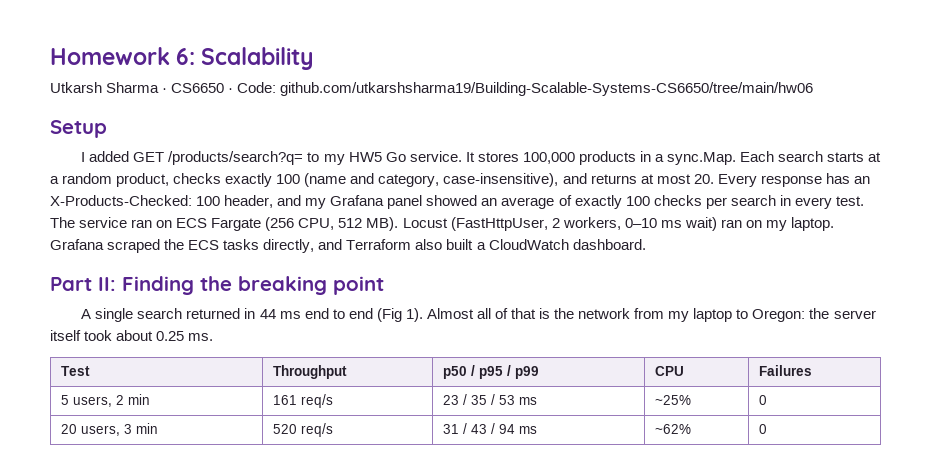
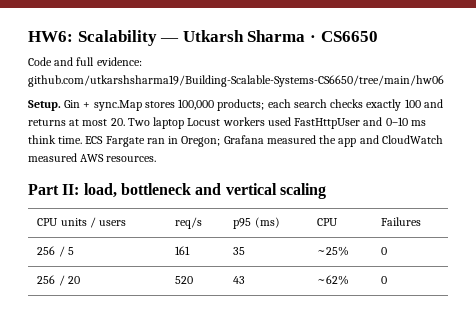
[50,47,196,65] Homework 6: -> [28,31,73,42] HW6:
(315, 58) // -> [160,38,180,42] —
[228,82,814,96] [50,120,107,138] [81,151,882,165] [50,173,559,187] · Code: github.com/utkarshsharma19/Building-Scalable-Systems-CS6650/tree/main/hw06 // Setup // I added GET /products/search?q= to my HW5 Go service. It stores 100,000 products in a sync.Map. Each search starts at a random product, checks exactly 100 (name and category, case-insensitive), -> [28,57,142,66] [28,75,444,87] [28,99,421,111] // Code and full evidence: github.com/utkarshsharma19/Building-Scalable-Systems-CS6650/tree/main/hw06 // Setup. Gin + sync.Map stores 100,000 products; each search checks exactly 100
[717,173,870,187] [50,195,864,209] [50,217,834,231] [50,239,646,253] [50,276,384,295] [81,308,876,322] [50,330,214,341] [61,366,91,376] [273,365,348,379] [443,365,540,379] Every response has an X-Products-Checked: 100 header, and my Grafana panel showed an average of exactly 100 checks per search in every test. The service ran on ECS Fargate (256 CPU, 512 MB). Locust (FastHttpUser, 2 workers, 0–10 ms wait) ran on my laptop. Grafana scraped the ECS tasks directly, and Terraform also built a CloudWatch dashboard. // Part II: Finding the breaking point // A single search returned in 44 ms end to end (Fig 1). Almost all of that is the network from my laptop to Oregon: the server itself took about 0.25 ms. // Test | Throughput | p50 / p95 / p99 -> [127,117,426,129] [28,135,443,147] [28,153,157,162] [28,183,326,199] [37,217,127,228] [175,217,203,229] [233,217,280,229] Two laptop Locust workers used FastHttpUser and 0–10 ms think time. ECS Fargate ran in Oregon; Grafana measured the app and CloudWatch measured AWS resources. // Part II: load, bottleneck and vertical scaling // CPU units / users | req/s | p95 (ms)
(813, 370) none -> [37,246,65,257] 256 /
[73,394,151,407] [273,394,334,408] [443,394,538,405] users, 2 min | 161 req/s | 23 / 35 / 53 ms -> [175,246,191,255] [233,247,246,255] | 161 | 35
(768, 400) none -> [37,275,65,286] 256 /
[81,423,159,436] [273,423,334,437] [443,423,538,434] users, 3 min | 520 req/s | 31 / 43 / 94 ms -> [175,276,194,284] [233,276,246,284] | 520 | 43

